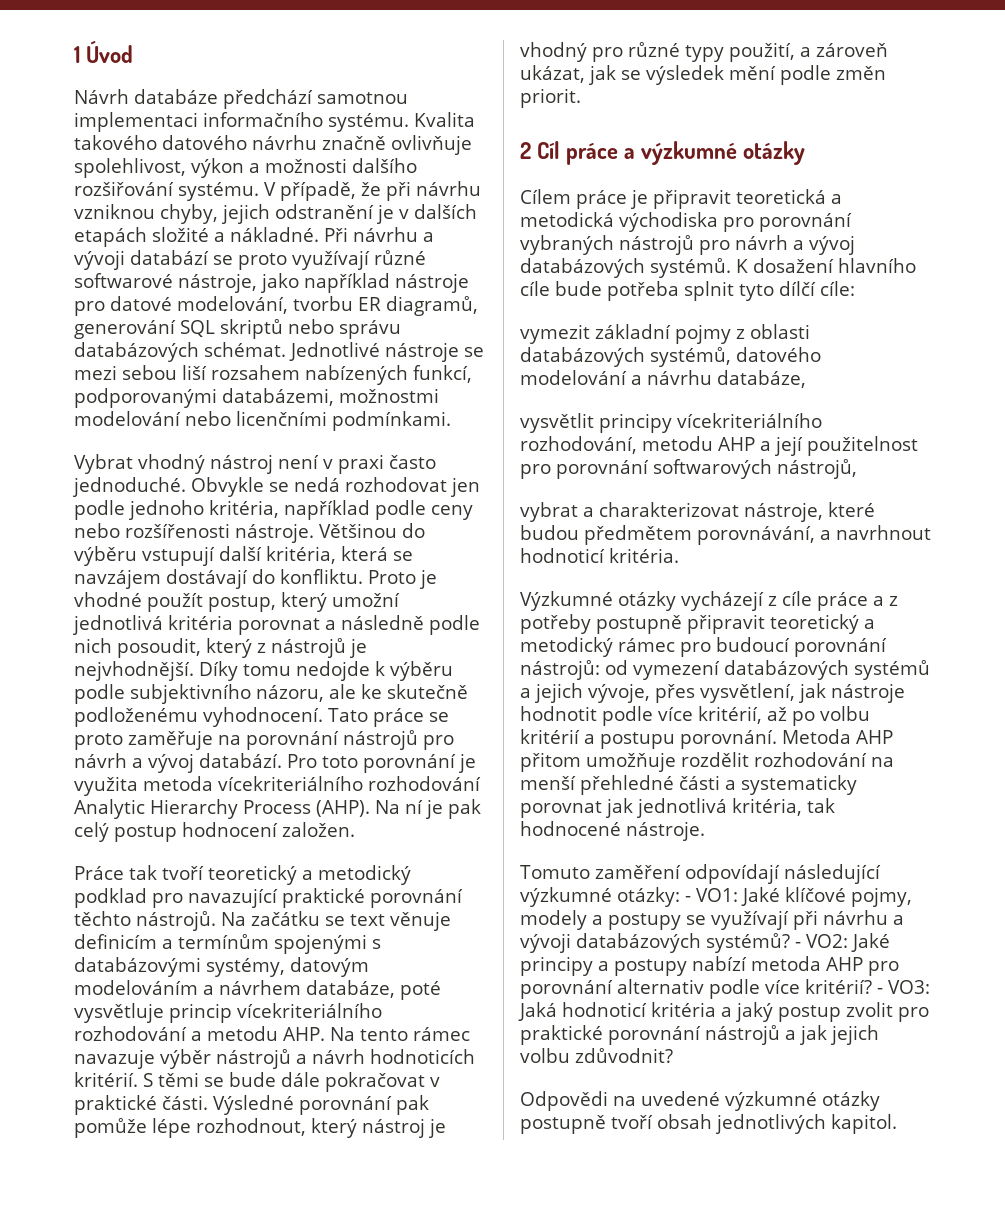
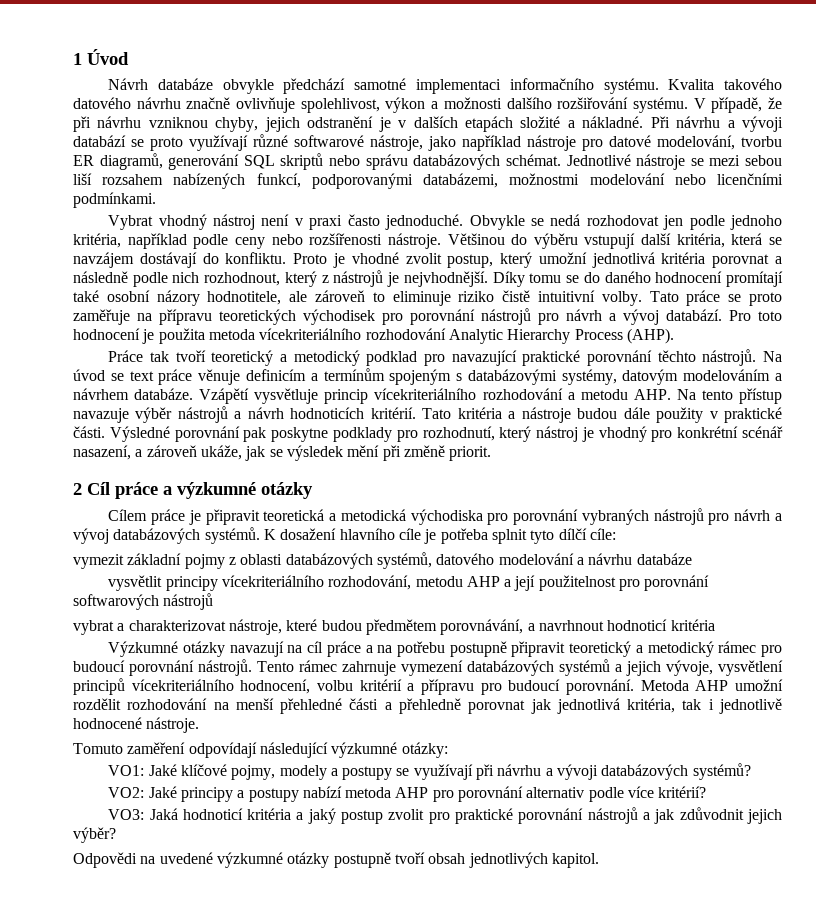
[223,89,408,109] předchází samotnou -> [222,78,407,94] obvykle předchází samotné
[147,593,203,612] použít -> [405,253,442,264] zvolit
[117,638,201,658] posoudit, -> [204,272,281,286] rozhodnout,
[296,661,453,681] [74,684,468,704] [74,707,323,727] nedojde k výběru podle subjektivního názoru, ale ke skutečně podloženému vyhodnocení. -> [566,271,784,287] [73,290,642,306] se do daného hodnocení promítají také osobní názory hodnotitele, ale zároveň to eliminuje riziko čistě intuitivní volby.
(241, 740) none -> [159,309,403,325] přípravu teoretických východisek pro
[363,753,476,773] [74,776,138,796] porovnání je využita -> [73,328,205,344] hodnocení je použita
[375,799,481,819] [74,822,355,842] Na ní je pak celý postup hodnocení založen. -> (674, 336) none
[251,911,320,926] začátku -> [73,369,105,381] úvod
(385, 920) none -> [158,369,193,385] práce
[274,934,367,954] spojenými -> [389,369,452,385] spojeným
[306,980,441,1000] databáze, poté -> [134,388,250,404] databáze. Vzápětí
[412,1027,470,1041] rámec -> [739,388,783,404] přístup
[143,1072,425,1092] S těmi se bude dále pokračovat -> [422,407,704,423] Tato kritéria a nástroje budou dále použity
[74,1118,306,1138] pomůže lépe rozhodnout, -> [271,426,495,442] poskytne podklady pro rozhodnutí,
[628,42,795,62] různé typy použití, -> [677,426,784,438] [73,445,131,460] konkrétní scénář nasazení,
[520,65,585,83] ukázat, -> [200,445,242,460] ukáže,
[780,65,886,85] podle změn -> [382,445,445,461] při změně
[555,281,602,296] bude -> [424,529,437,544] je
[717,370,806,388] databáze, -> [636,553,692,565] databáze
[777,459,857,479] nástrojů, -> [163,593,214,610] nástrojů
[609,548,679,563] kritéria. -> [670,619,715,631] kritéria
[681,591,898,611] [520,614,591,634] vycházejí z cíle práce a z potřeby -> [229,641,445,657] navazují na cíl práce a na potřebu
[520,660,628,680] nástrojů: od -> [198,659,396,676] nástrojů. Tento rámec zahrnuje
[655,683,905,703] [520,706,870,726] [520,729,675,749] přes vysvětlení, jak nástroje hodnotit podle více kritérií, až po volbu kritérií a postupu -> [718,660,783,676] [73,678,561,695] vysvětlení principů vícekriteriálního hodnocení, volbu kritérií a přípravu pro budoucí
[520,752,676,772] přitom umožňuje -> [735,679,783,691] umožní
[741,775,857,795] systematicky -> [398,698,461,714] přehledně
(835, 805) none -> [708,698,783,714] i jednotlivě
[685,896,691,902] - -> (448, 750) //
[795,942,801,948] - -> (751, 771) //
[877,988,883,994] - -> (707, 792) //
[830,1025,879,1045] [520,1048,673,1063] jejich volbu zdůvodnit? -> [679,807,783,824] [73,827,116,843] zdůvodnit jejich výběr?

